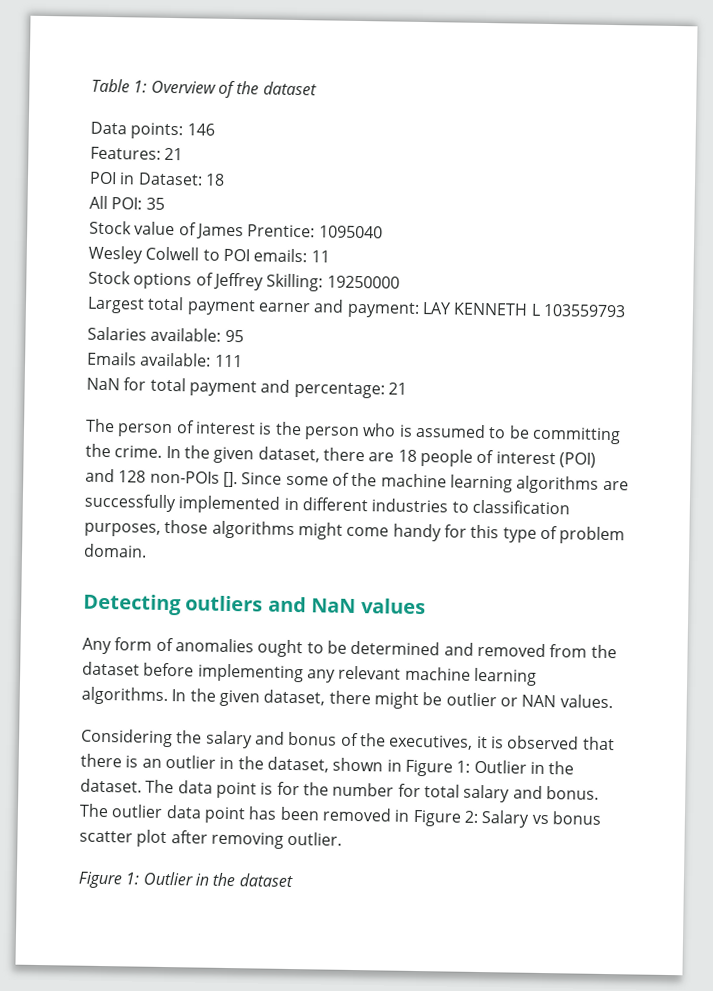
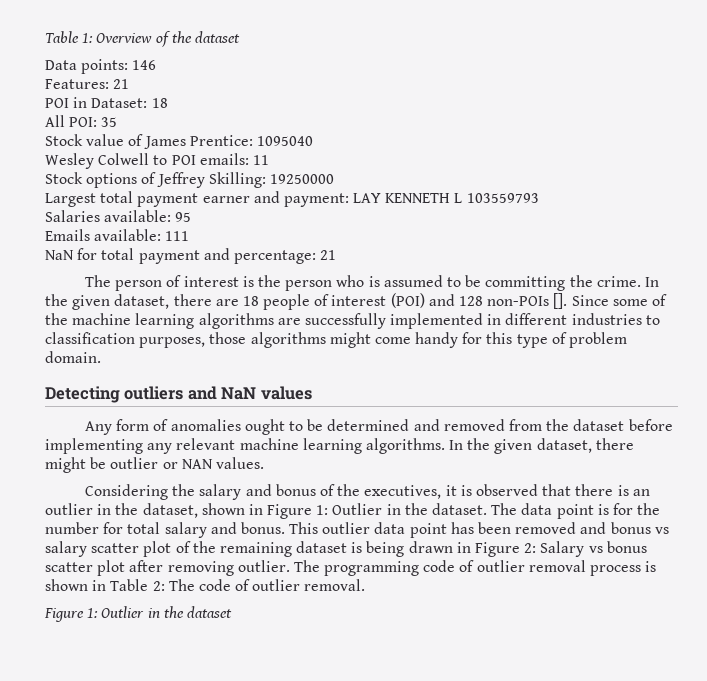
[79,803,109,818] The -> [289,522,319,534] This
(392, 814) none -> [580,522,669,534] [45,541,453,557] and bonus vs salary scatter plot of the remaining dataset is being drawn
(343, 838) none -> [293,560,657,576] [45,579,366,591] The programming code of outlier removal process is shown in Table 2: The code of outlier removal.

